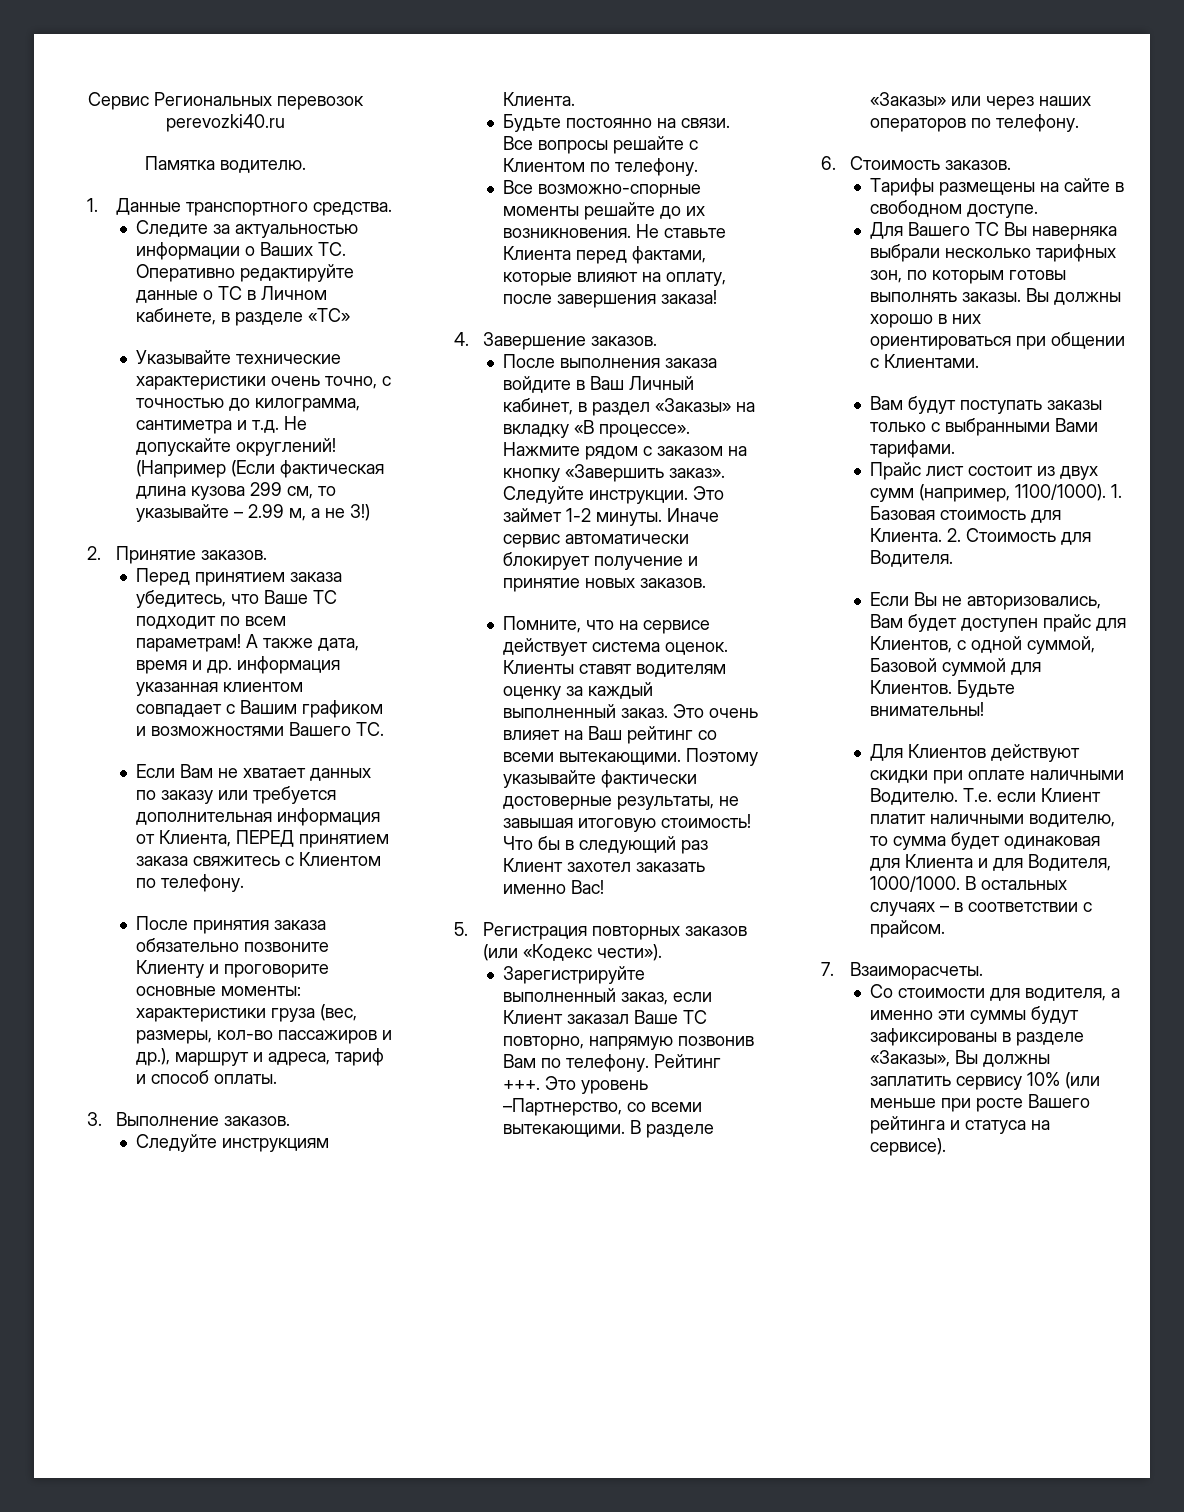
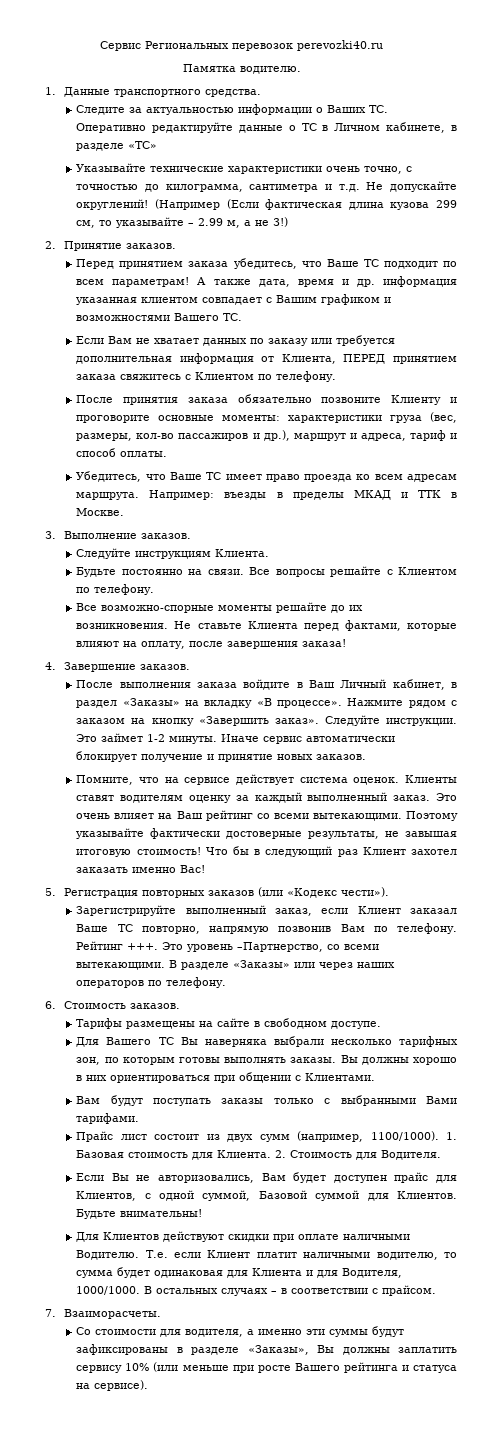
(278, 1079) none -> [76,471,457,482] [76,490,457,500] [76,508,125,516] // Убедитесь, что Ваше ТС имеет право проезда ко всем адресам маршрута. Например: въезды в пределы МКАД и ТТК в Москве.

